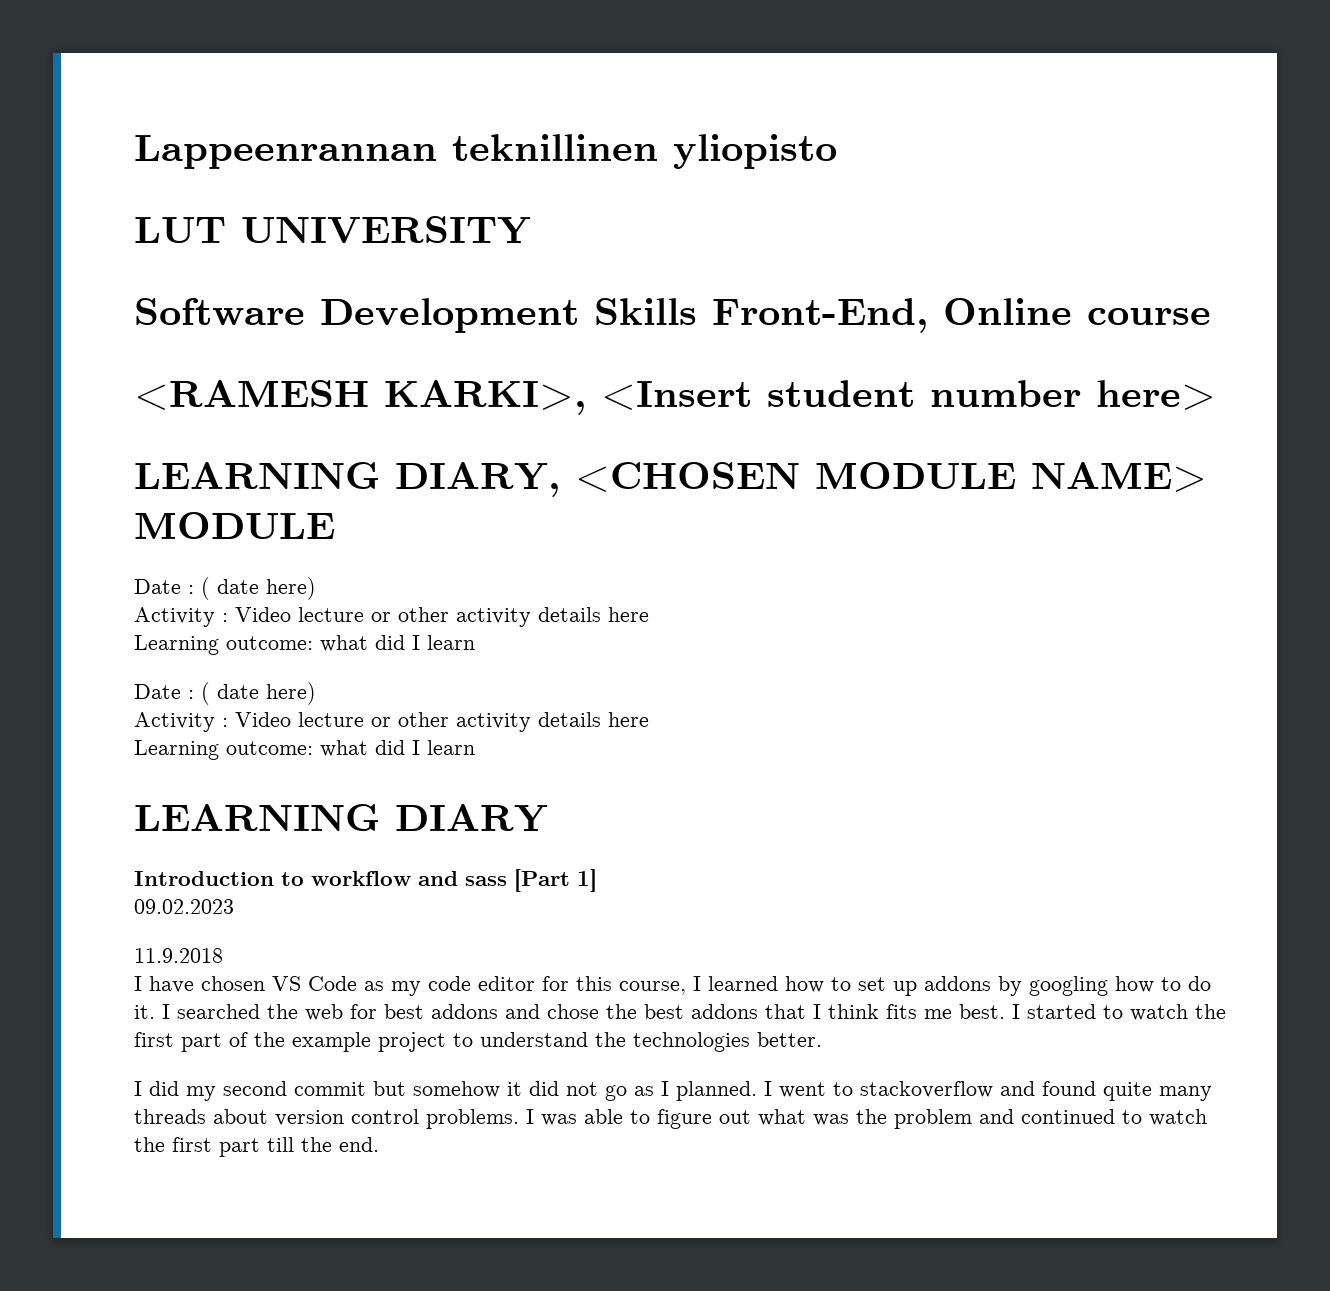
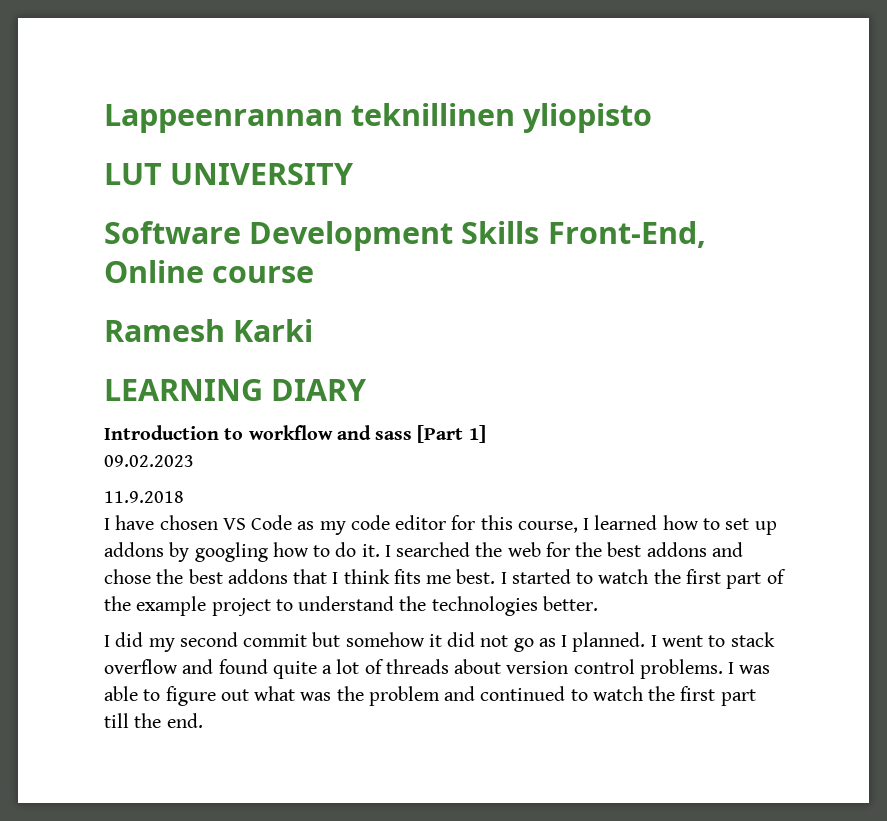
[134,380,1216,415] [134,462,1207,497] [134,512,335,539] [134,577,316,600] [134,607,649,627] [134,635,475,655] [134,682,316,705] [134,712,649,732] [134,740,475,760] <RAMESH KARKI>, <Insert student number here> // LEARNING DIARY, <CHOSEN MODULE NAME> MODULE // Date : ( date here) // Activity : Video lecture or other activity details here // Learning outcome: what did I learn // Date : ( date here) // Activity : Video lecture or other activity details here // Learning outcome: what did I learn -> [104,319,314,342] Ramesh Karki
(377, 1011) none -> [575,542,603,557] the
[860,1081,993,1098] stackoverflow -> [730,632,775,647] [104,659,178,674] stack overflow
[1159,1086,1212,1101] many -> [322,659,384,674] a lot of

